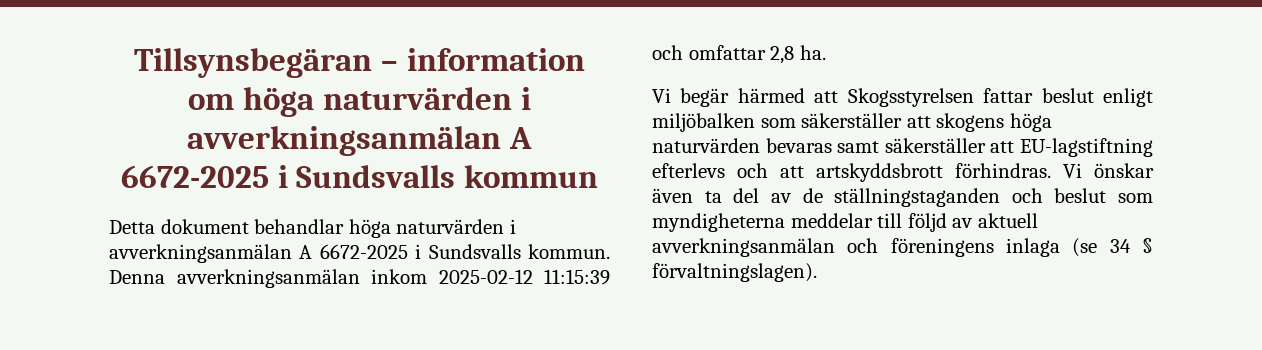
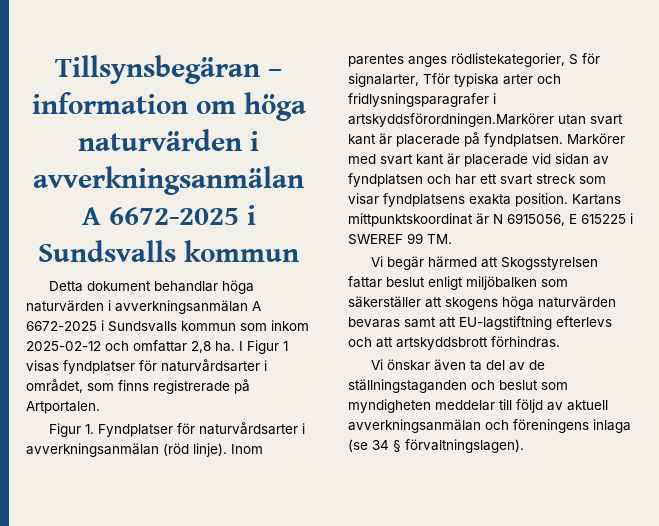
[528,244,610,259] [109,269,360,288] kommun. Denna avverkningsanmälan -> [181,321,267,331] kommun som
[544,269,610,285] 11:15:39 -> (101, 346) none
(826, 52) none -> [239,340,288,354] [26,359,267,374] [26,379,250,394] [26,401,100,414] [48,422,305,437] [26,443,263,457] [348,53,600,67] [348,73,561,87] [348,93,496,107] [348,113,623,127] [348,132,625,147] [348,153,609,167] [348,173,606,187] [348,193,621,207] [348,213,633,227] [348,233,452,245] I Figur 1 visas fyndplatser för naturvårdsarter i området, som finns registrerade på Artportalen. // Figur 1. Fyndplatser för naturvårdsarter i avverkningsanmälan (röd linje). Inom parentes anges rödlistekategorier, S för signalarter, Tför typiska arter och fridlysningsparagrafer i artskyddsförordningen.Markörer utan svart kant är placerade på fyndplatsen. Markörer med svart kant är placerade vid sidan av fyndplatsen och har ett svart streck som visar fyndplatsens exakta position. Kartans mittpunktskoordinat är N 6915056, E 615225 i SWEREF 99 TM.
[884,138,986,153] säkerställer -> (436, 322) none
(1051, 170) none -> (560, 342) //
[652,213,785,232] myndigheterna -> [348,399,431,413] myndigheten

